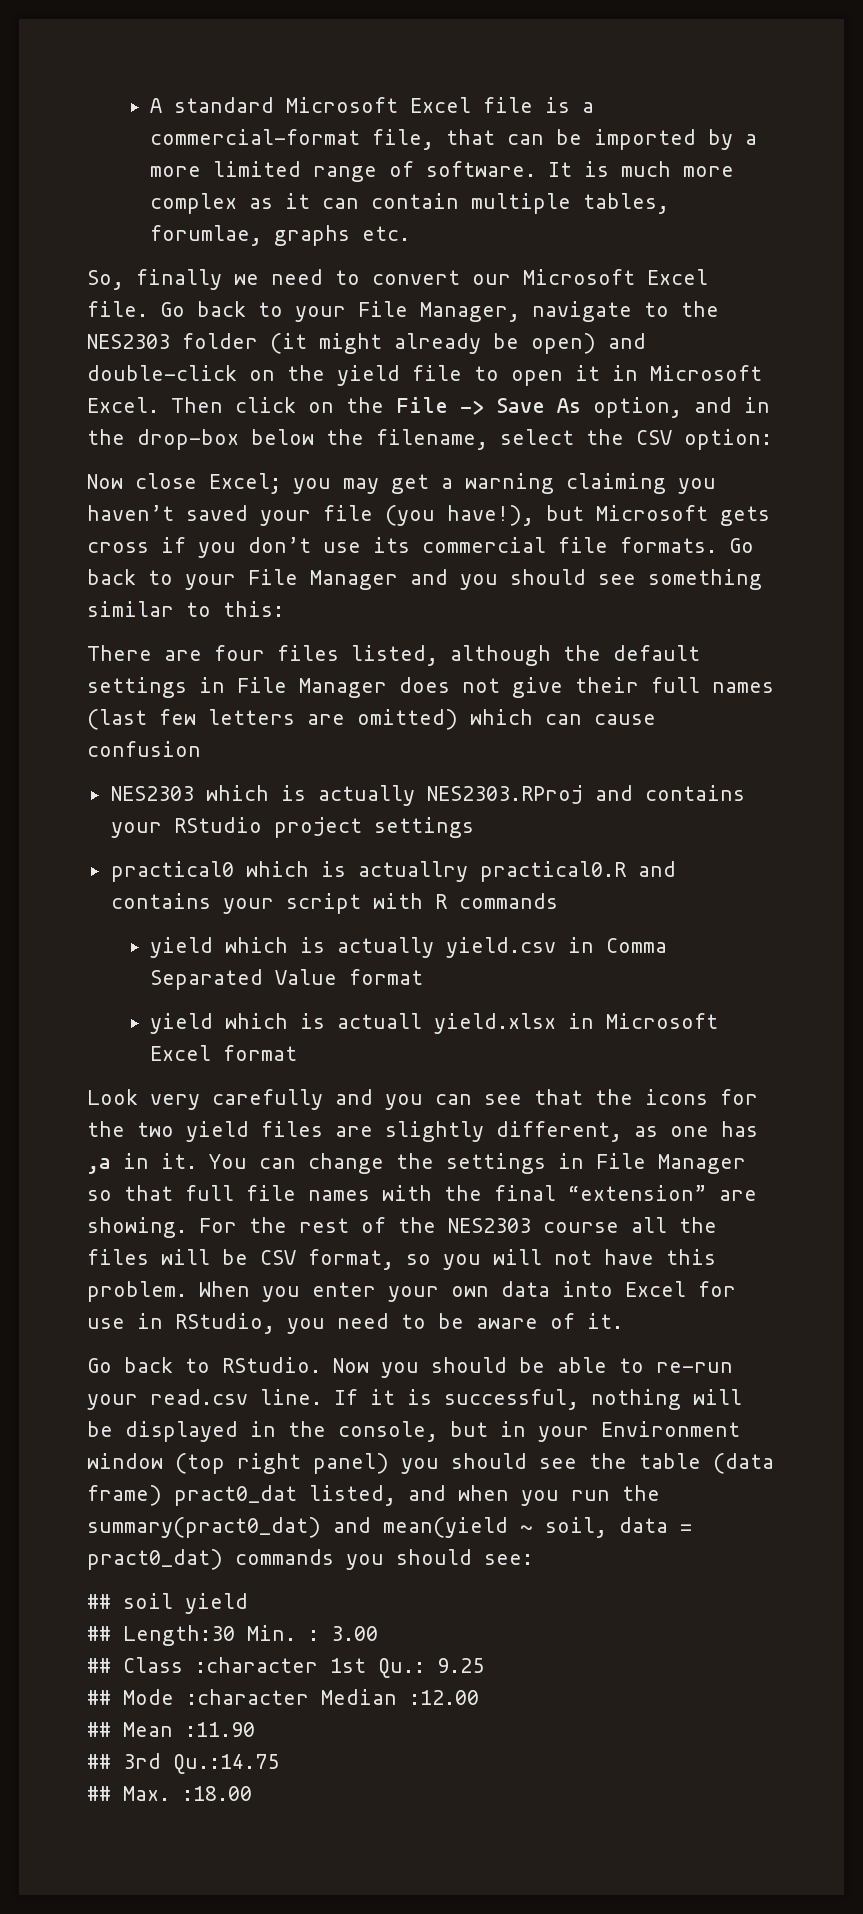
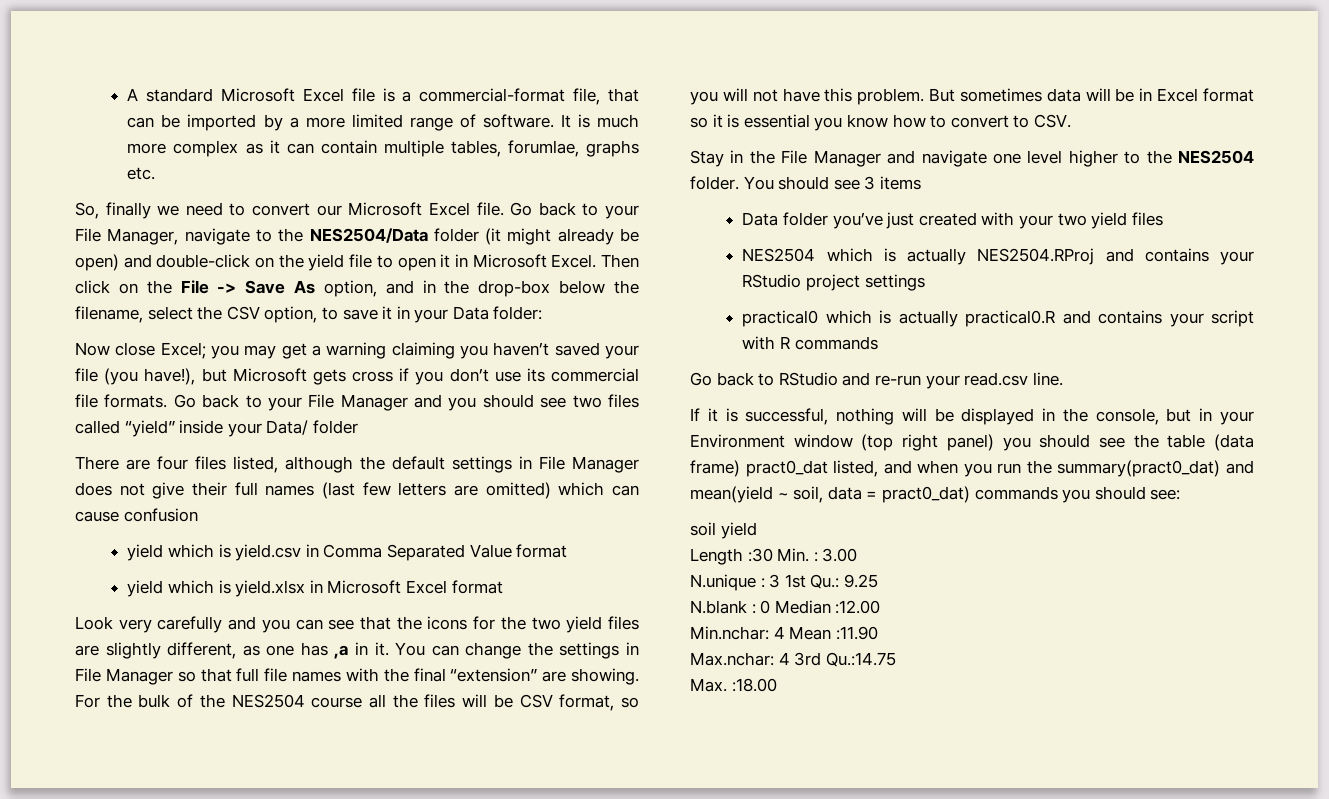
[87,334,170,349] NES2303 -> [309,228,428,243] NES2504/Data
[684,429,772,450] option: -> [264,306,543,323] option, to save it in your Data folder:
[648,569,762,590] [87,601,284,617] something similar to this: -> [572,394,639,408] [75,420,358,437] two files called “yield” inside your Data/ folder
[110,785,745,806] [110,817,474,838] [110,861,676,882] [110,893,558,914] [150,937,435,958] // NES2303 which is actually NES2303.RProj and contains your RStudio project settings // practical0 which is actuallry practical0.R and contains your script with R commands // yield which is actually -> [127,544,231,561] // yield which is
[337,1013,423,1029] actuall -> (231, 587) none
[299,1218,349,1233] rest -> [138,694,171,708] bulk
[448,1218,531,1233] NES2303 -> [231,694,305,708] NES2504
[199,1281,736,1302] [87,1313,623,1334] [87,1357,644,1378] When you enter your own data into Excel for use in RStudio, you need to be aware of it. // Go back to RStudio. Now you should be able to -> [929,88,1254,102] [690,114,1071,131] [690,150,1254,167] [690,176,921,190] [742,212,1163,229] [742,248,1254,265] [742,274,925,291] [742,310,1254,327] [742,336,878,350] [690,372,871,386] But sometimes data will be in Excel format so it is essential you know how to convert to CSV. // Stay in the File Manager and navigate one level higher to the NES2504 folder. You should see 3 items // Data folder you’ve just created with your two yield files // NES2504 which is actually NES2504.RProj and contains your RStudio project settings // practical0 which is actually practical0.R and contains your script with R commands // Go back to RStudio and
(322, 1397) none -> (1063, 379) //
[87,1594,111,1609] ## -> (1181, 494) none
[87,1625,235,1646] ## Length:30 -> [690,548,773,565] Length :30
[87,1657,318,1673] ## Class :character -> [690,574,781,591] N.unique : 3
[87,1689,309,1705] ## Mode :character -> [690,600,771,614] N.blank : 0
[87,1722,111,1737] ## -> [690,626,785,640] Min.nchar: 4
[87,1754,111,1769] ## -> [690,652,790,666] Max.nchar: 4
[87,1786,111,1801] ## -> (896, 659) none

